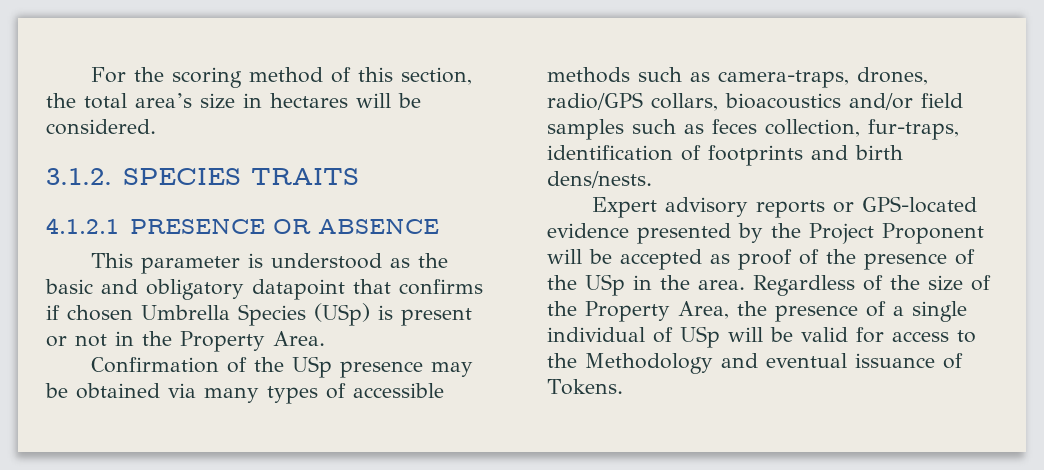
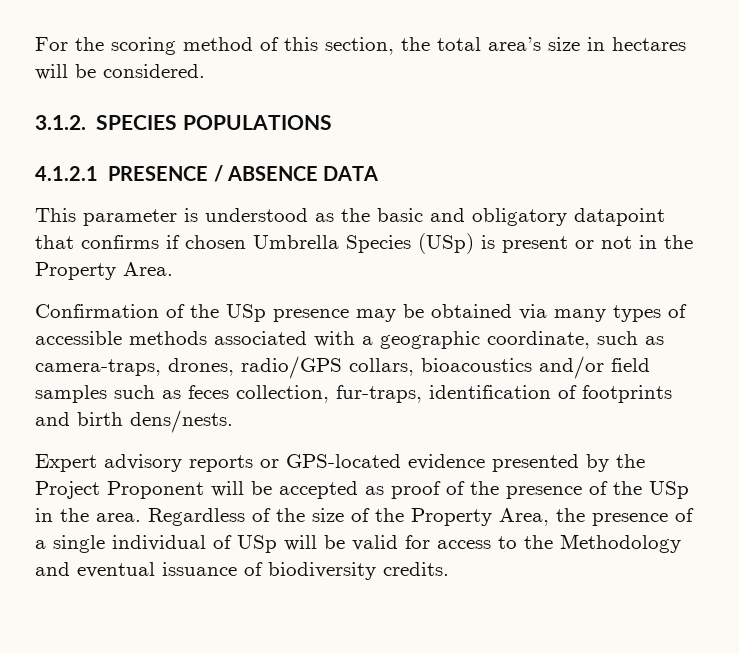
[250,168,359,185] TRAITS -> [182,115,332,130] POPULATIONS
[272,219,311,234] OR -> [213,165,223,182] /
(439, 226) none -> [323,166,379,181] DATA
(630, 75) none -> [214,331,590,349] associated with a geographic coordinate,
[547,379,623,395] Tokens. -> [268,562,449,580] biodiversity credits.

